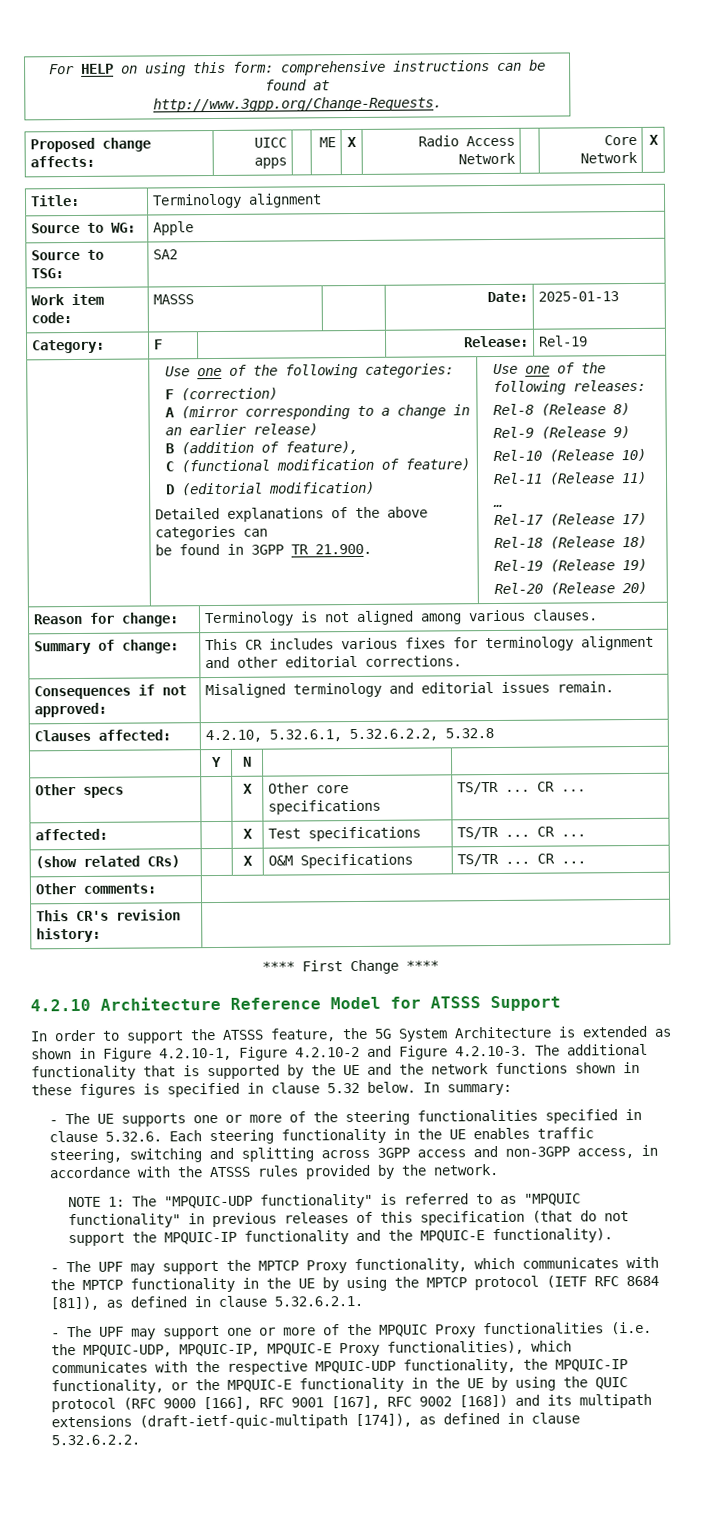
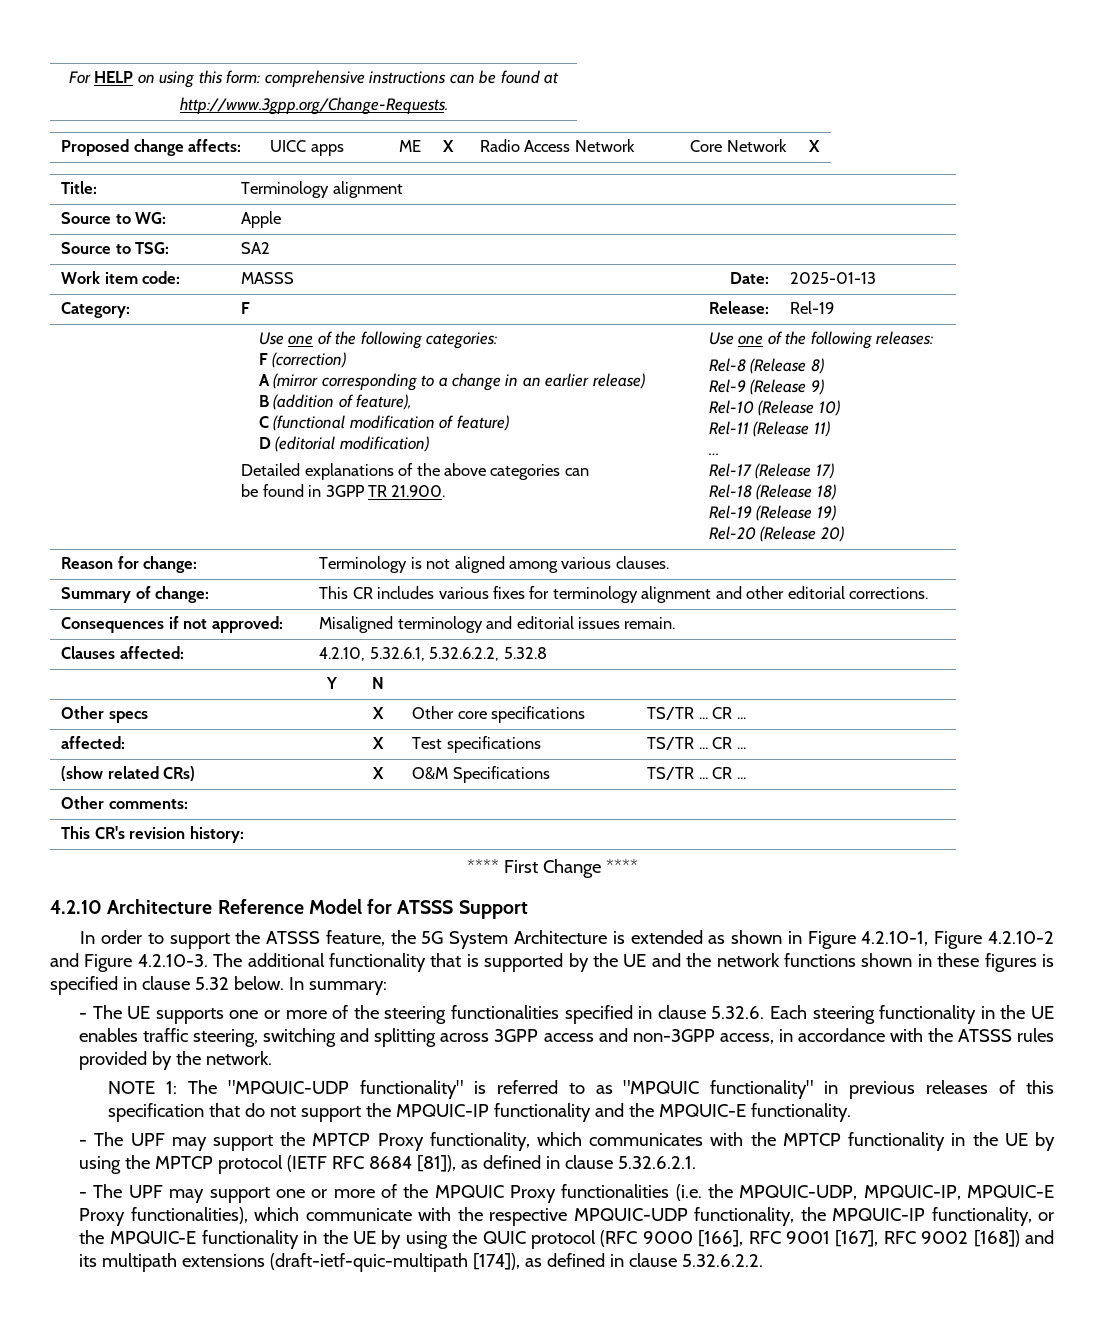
[531,1210,573,1223] (that -> [209,1103,241,1117] that
[491,1228,613,1244] functionality). -> [751,1103,852,1122] functionality.
[50,1361,148,1374] communicates -> [305,1208,412,1221] communicate

